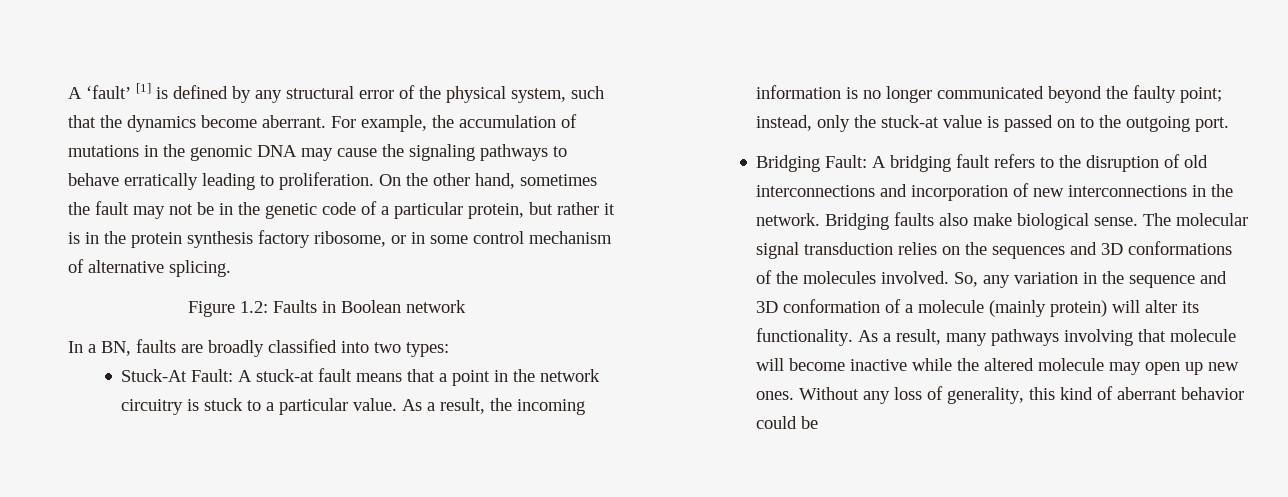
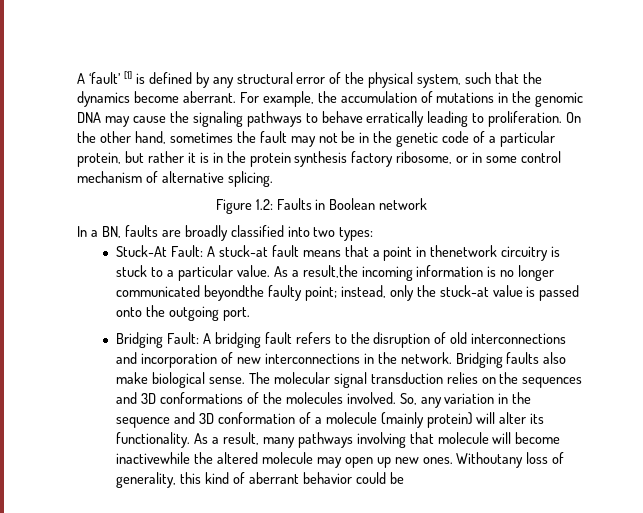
[513,369,601,382] the network -> [430,245,498,257] thenetwork
[440,398,513,414] result, the -> [302,265,358,278] result,the
[1048,86,1129,103] beyond the -> [204,285,265,301] beyondthe
[1057,117,1095,128] on to -> [116,307,143,317] onto
[850,358,953,371] inactive while -> [116,452,191,464] inactivewhile
[799,387,891,404] Without any -> [456,452,524,468] Withoutany

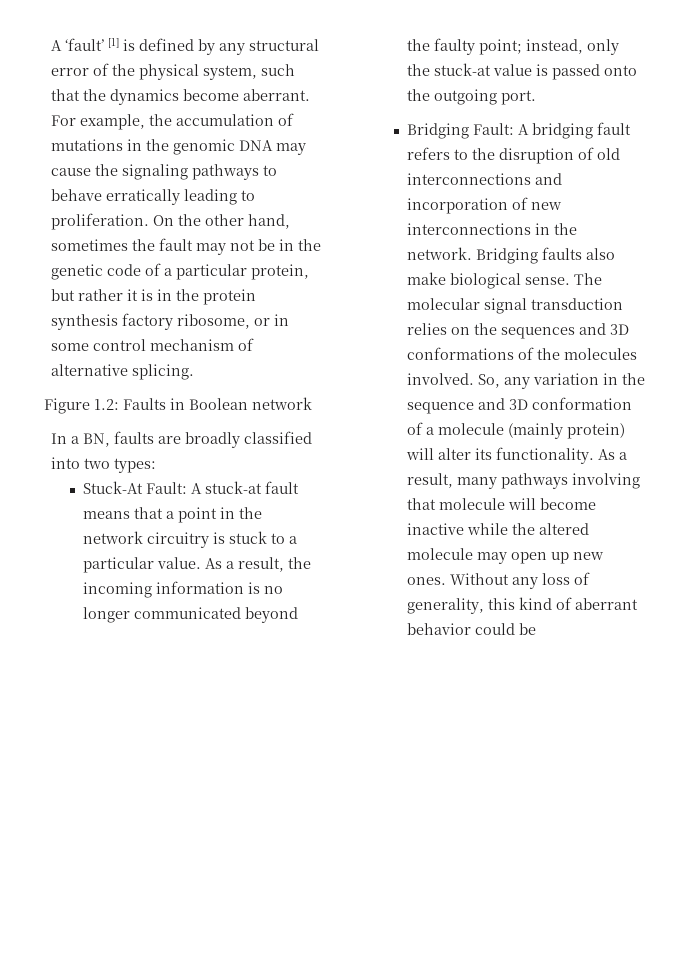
[430,245,498,257] thenetwork -> [239,507,263,519] [83,531,144,544] the network
[302,265,358,278] result,the -> [238,557,312,572] result, the
[204,285,265,301] beyondthe -> [245,607,299,623] [407,39,431,51] beyond the
[116,452,191,464] inactivewhile -> [407,523,509,535] inactive while
[456,452,524,468] Withoutany -> [450,573,539,589] Without any

